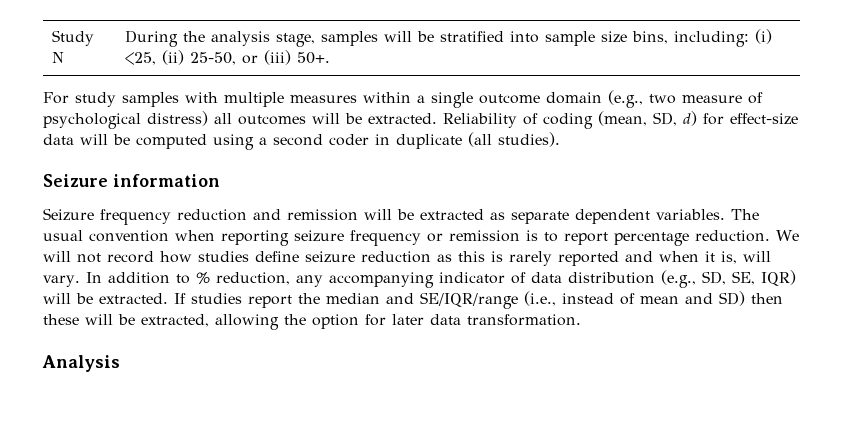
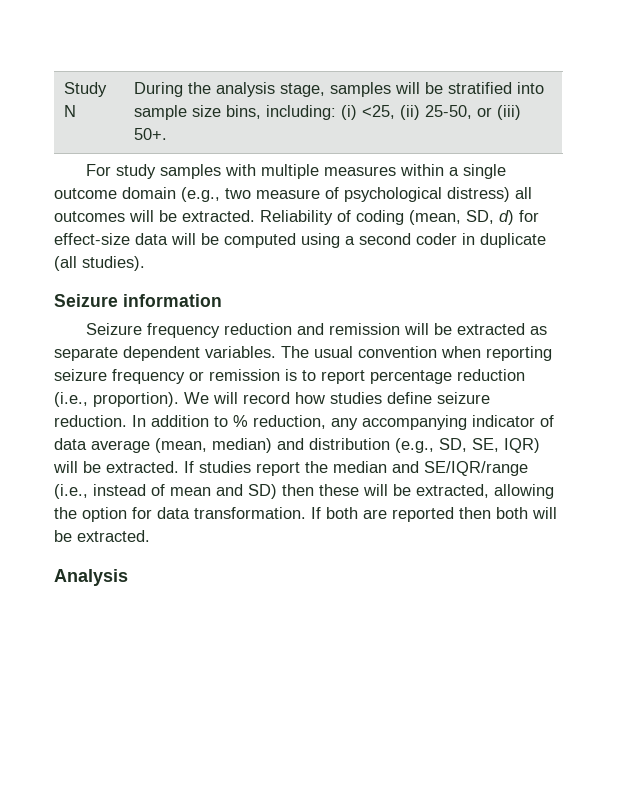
[695,230,770,242] reduction. -> [457,369,525,381] [54,392,179,407] reduction (i.e., proportion).
[77,253,101,263] not -> (238, 398) none
[361,251,771,266] [43,275,80,287] reduction as this is rarely reported and when it is, will vary. -> [54,415,127,427] reduction.
(562, 277) none -> [91,438,304,453] average (mean, median) and
[392,314,424,325] later -> (152, 513) none
(581, 320) none -> [311,507,557,522] [54,530,150,542] If both are reported then both will be extracted.

